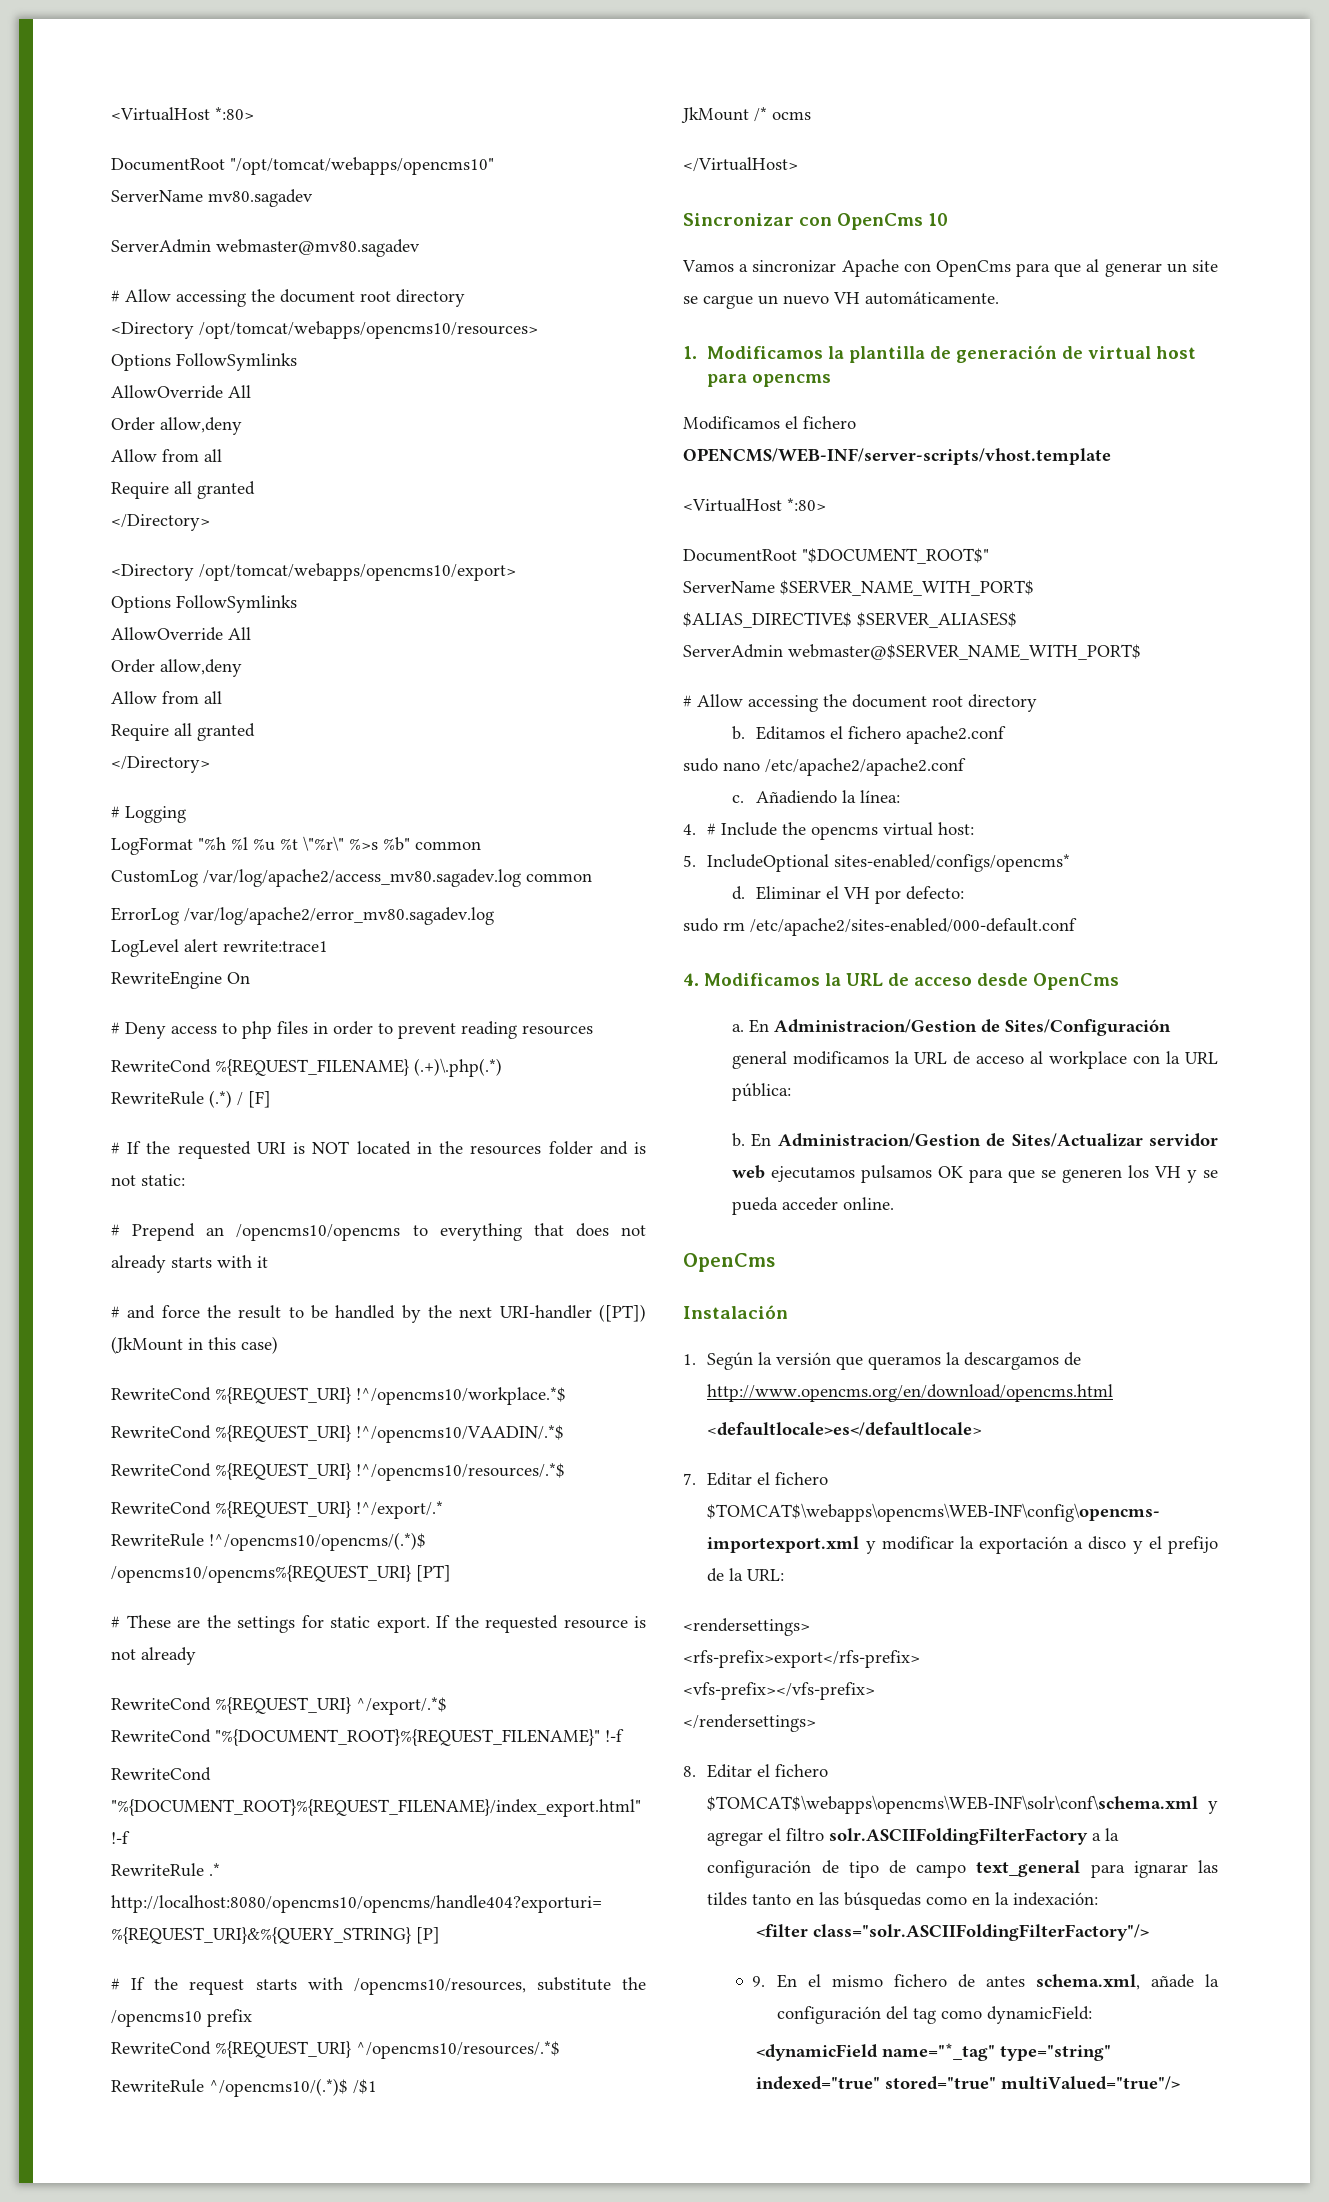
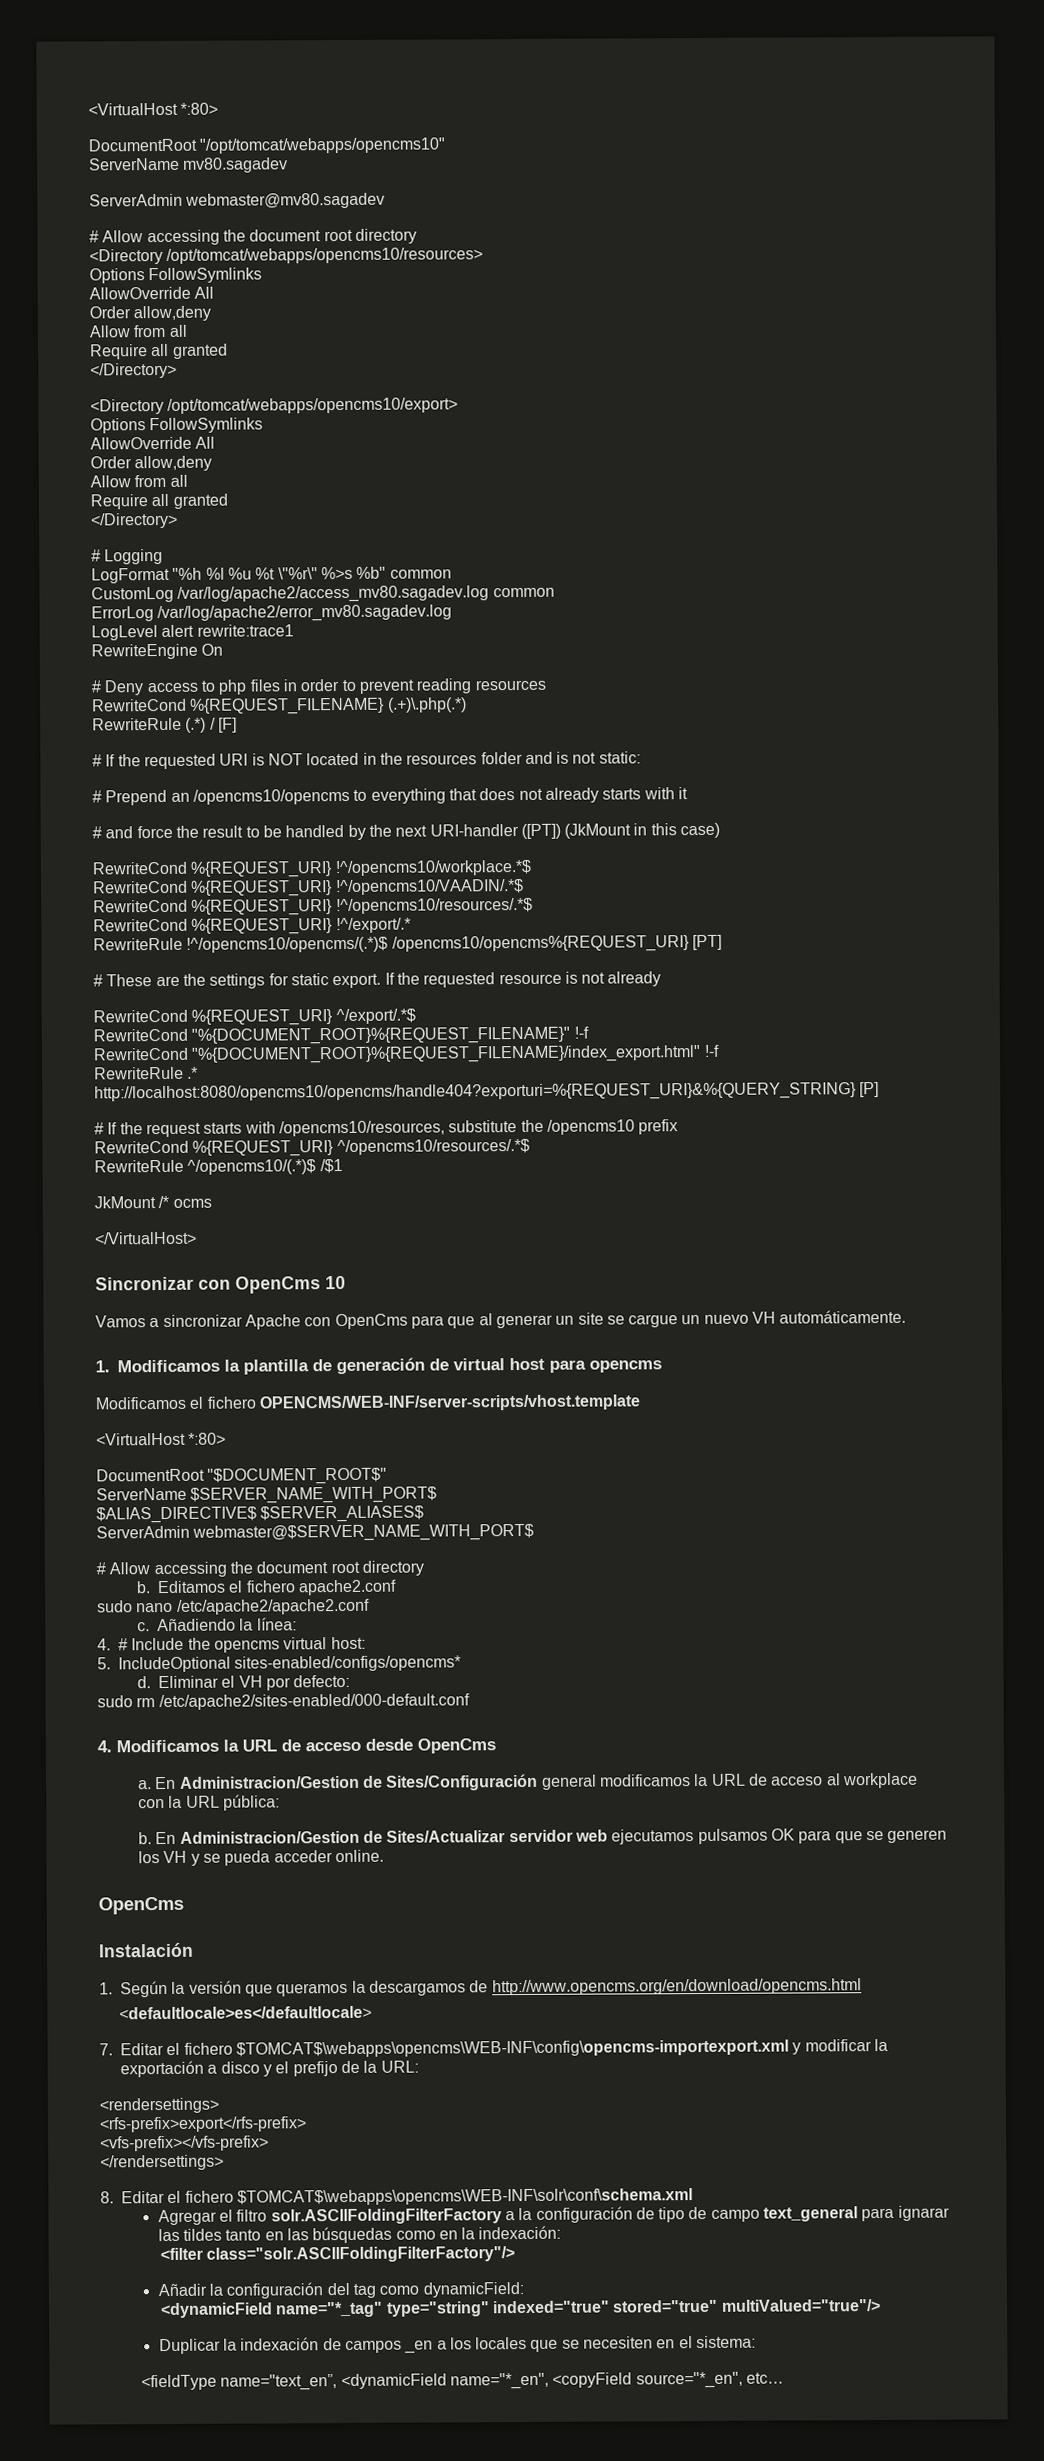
[1208,1801,1218,1814] [707,1832,764,1846] y agregar -> [157,2209,217,2226] // Agregar
[752,1974,1194,1990] 9. En el mismo fichero de antes schema.xml, añade -> [157,2283,207,2297] Añadir
(1181, 2083) none -> [158,2335,757,2355] [140,2371,784,2391] // Duplicar la indexación de campos _en a los locales que se necesiten en el sistema: // <fieldType name="text_en”, <dynamicField name="*_en", <copyField source="*_en", etc…

